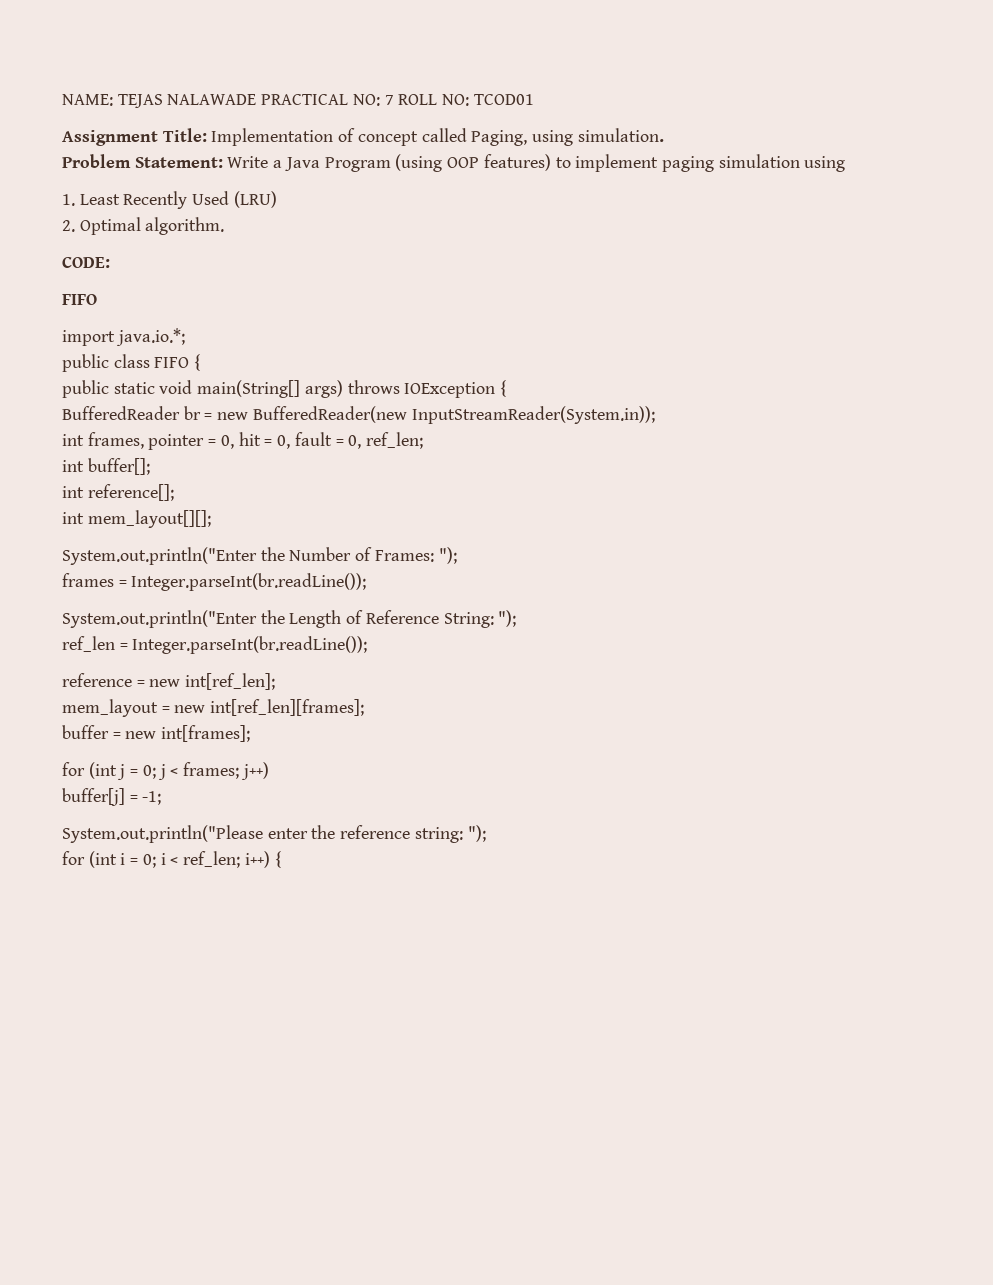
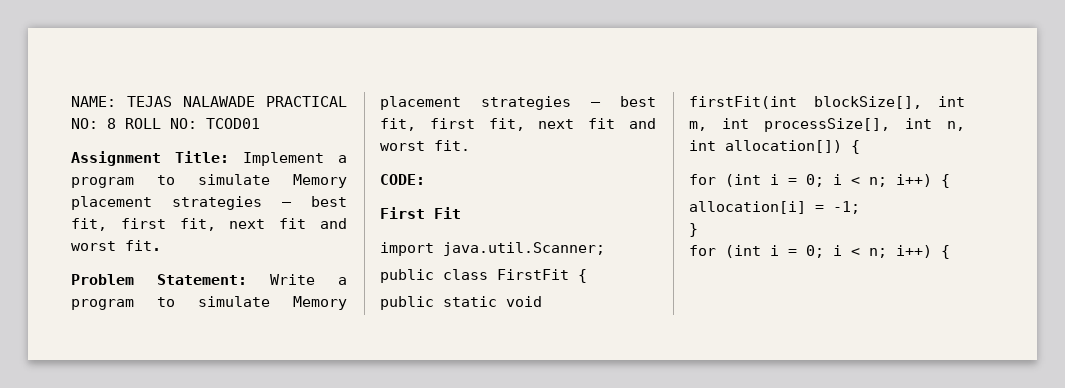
[384,95,394,105] 7 -> [107,118,116,129] 8
[211,128,664,146] [62,154,846,172] [62,191,277,209] [62,217,225,235] Implementation of concept called Paging, using simulation. // Problem Statement: Write a Java Program (using OOP features) to implement paging simulation using // 1. Least Recently Used (LRU) // 2. Optimal algorithm. -> [243,152,347,166] [71,174,347,188] [71,196,347,210] [71,218,347,231] [71,240,161,251] [71,274,347,285] [71,296,347,310] [380,96,656,110] [380,118,656,131] [380,140,470,151] Implement a program to simulate Memory placement strategies – best fit, first fit, next fit and worst fit. // Problem Statement: Write a program to simulate Memory placement strategies – best fit, first fit, next fit and worst fit.
[62,294,97,305] FIFO -> [380,207,461,219] First Fit
[115,328,185,346] java.io.*; -> [443,242,605,256] java.util.Scanner;
[154,357,190,368] FIFO -> [497,269,569,280] FirstFit
[197,380,507,398] [62,406,655,424] [62,432,423,450] [62,458,150,475] [62,484,174,501] [62,510,211,528] [62,547,457,565] [62,573,367,591] [62,610,517,628] [62,636,368,654] [62,673,276,690] [62,699,365,717] [62,725,251,742] [62,762,269,780] [62,788,162,806] [62,825,486,843] [62,851,281,868] main(String[] args) throws IOException { // BufferedReader br = new BufferedReader(new InputStreamReader(System.in)); // int frames, pointer = 0, hit = 0, fault = 0, ref_len; // int buffer[]; // int reference[]; // int mem_layout[][]; // System.out.println("Enter the Number of Frames: "); // frames = Integer.parseInt(br.readLine()); // System.out.println("Enter the Length of Reference String: "); // ref_len = Integer.parseInt(br.readLine()); // reference = new int[ref_len]; // mem_layout = new int[ref_len][frames]; // buffer = new int[frames]; // for (int j = 0; j < frames; j++) // buffer[j] = -1; // System.out.println("Please enter the reference string: "); // for (int i = 0; i < ref_len; i++) { -> [689,96,965,109] [689,118,965,132] [689,140,860,154] [689,174,950,188] [689,201,860,214] [689,223,698,237] [689,245,950,259] firstFit(int blockSize[], int m, int processSize[], int n, int allocation[]) { // for (int i = 0; i < n; i++) { // allocation[i] = -1; // } // for (int i = 0; i < n; i++) {

